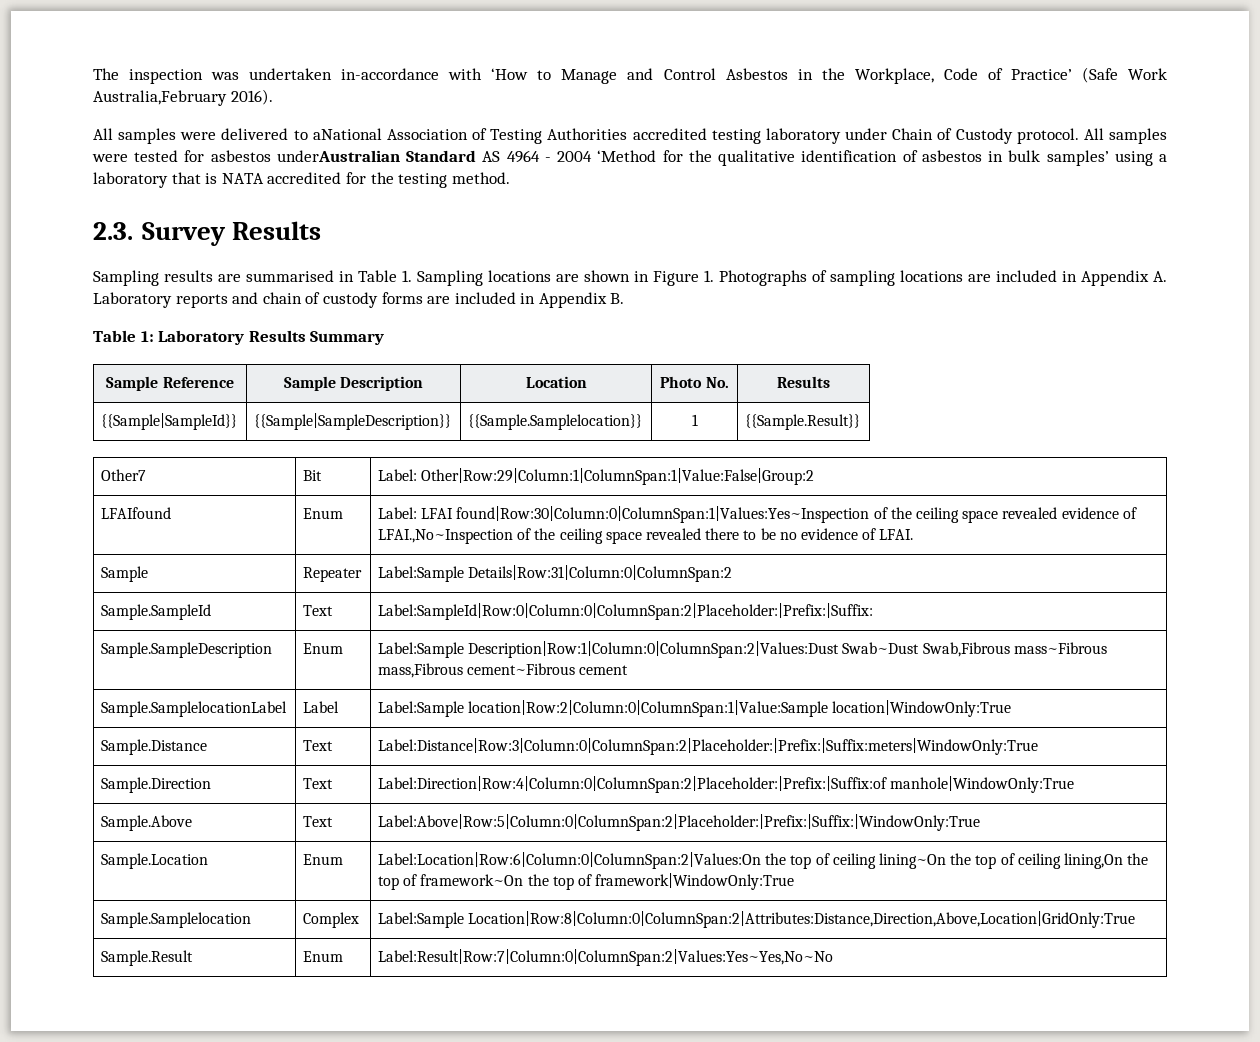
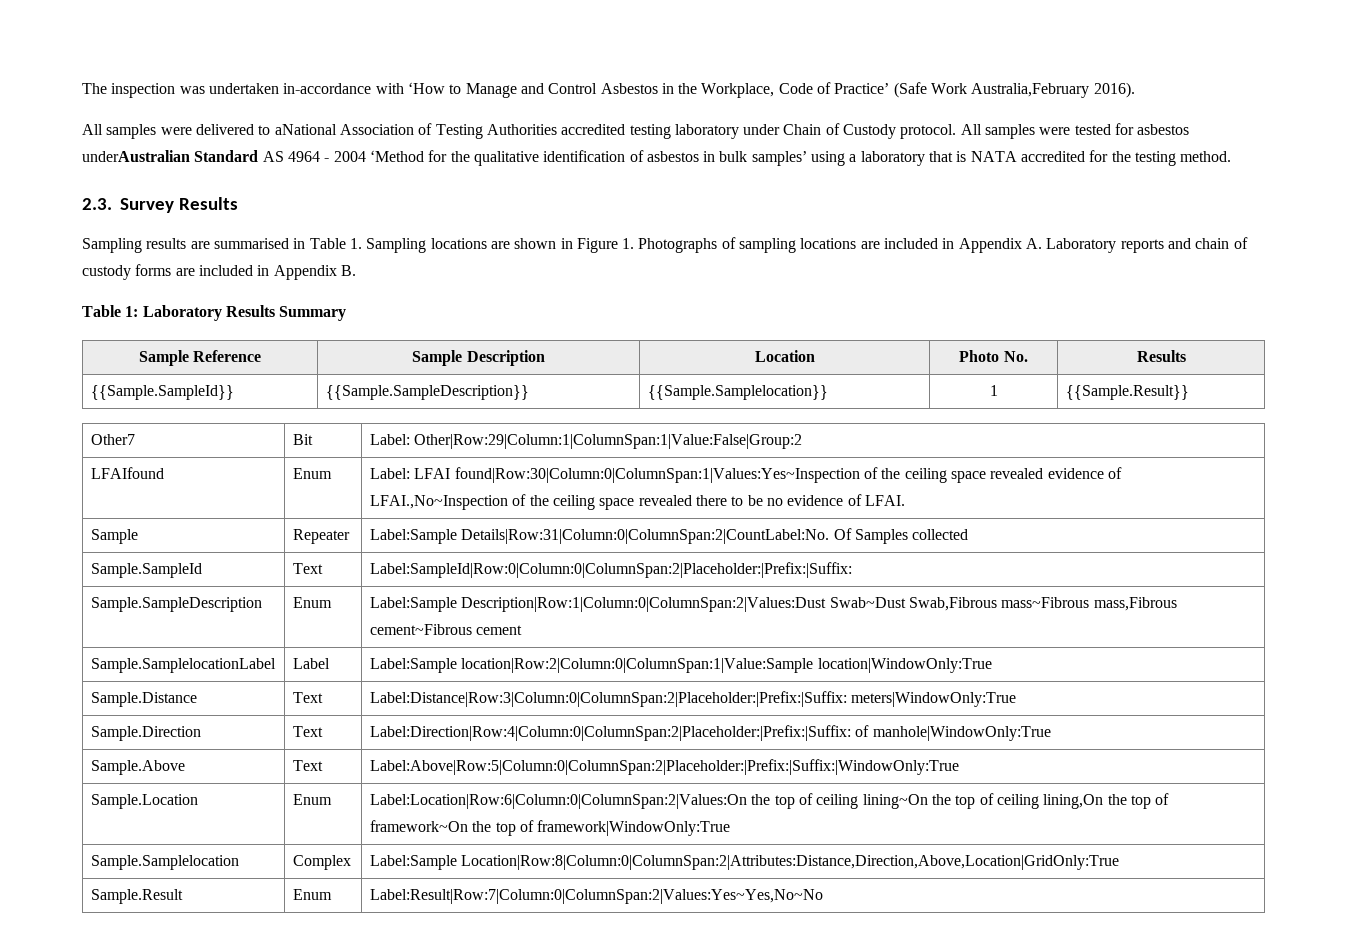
[101,413,238,430] [254,413,452,430] {{Sample|SampleId}} | {{Sample|SampleDescription}} -> [90,385,234,400] [325,385,529,400] {{Sample.SampleId}} | {{Sample.SampleDescription}}
[468,565,733,582] Details|Row:31|Column:0|ColumnSpan:2 -> [461,528,969,544] Details|Row:31|Column:0|ColumnSpan:2|CountLabel:No. Of Samples collected
[378,738,1039,755] Label:Distance|Row:3|Column:0|ColumnSpan:2|Placeholder:|Prefix:|Suffix:meters|WindowOnly:True -> [369,691,1017,707] Label:Distance|Row:3|Column:0|ColumnSpan:2|Placeholder:|Prefix:|Suffix: meters|WindowOnly:True
[378,776,888,793] Label:Direction|Row:4|Column:0|ColumnSpan:2|Placeholder:|Prefix:|Suffix:of -> [369,725,870,741] Label:Direction|Row:4|Column:0|ColumnSpan:2|Placeholder:|Prefix:|Suffix: of

